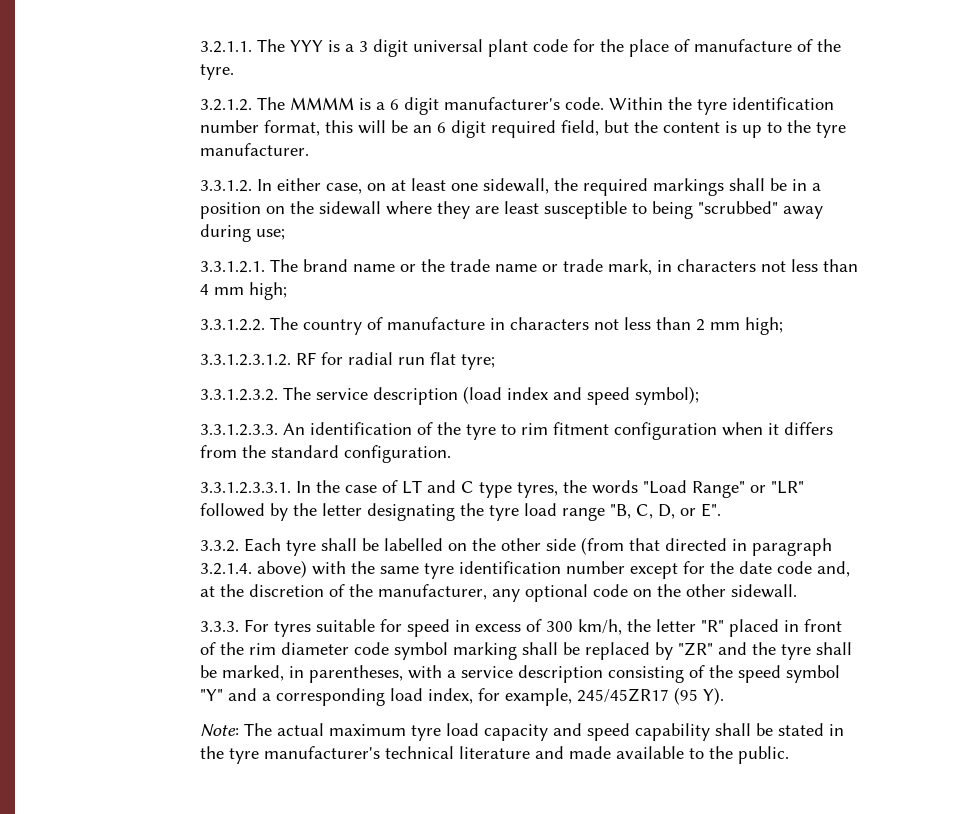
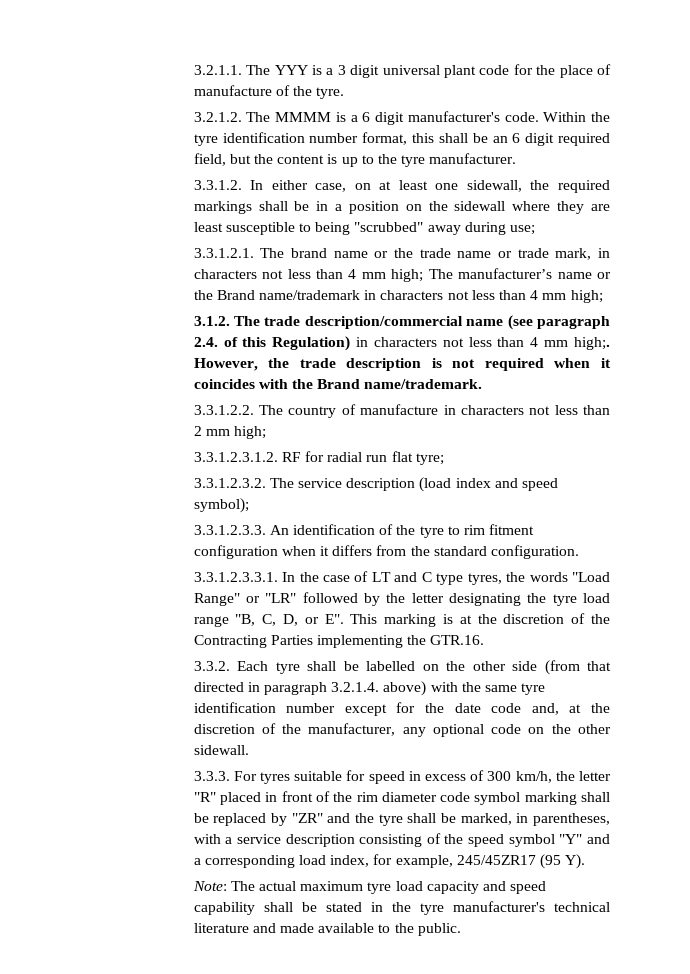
[358,120,387,134] will -> [438,133,468,143] shall
(288, 291) none -> [428,268,611,279] [193,290,603,303] [193,315,610,330] [193,336,611,351] [193,358,611,371] [193,379,483,389] The manufacturer’s name or the Brand name/trademark in characters not less than 4 mm high; // 3.1.2. The trade description/commercial name (see paragraph 2.4. of this Regulation) in characters not less than 4 mm high;. However, the trade description is not required when it coincides with the Brand name/trademark.
(722, 510) none -> [350,613,610,627] [193,635,485,648] This marking is at the discretion of the Contracting Parties implementing the GTR.16.

